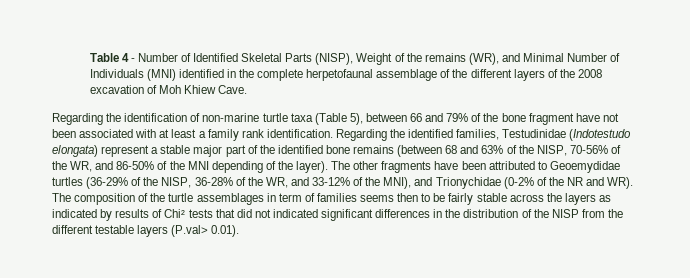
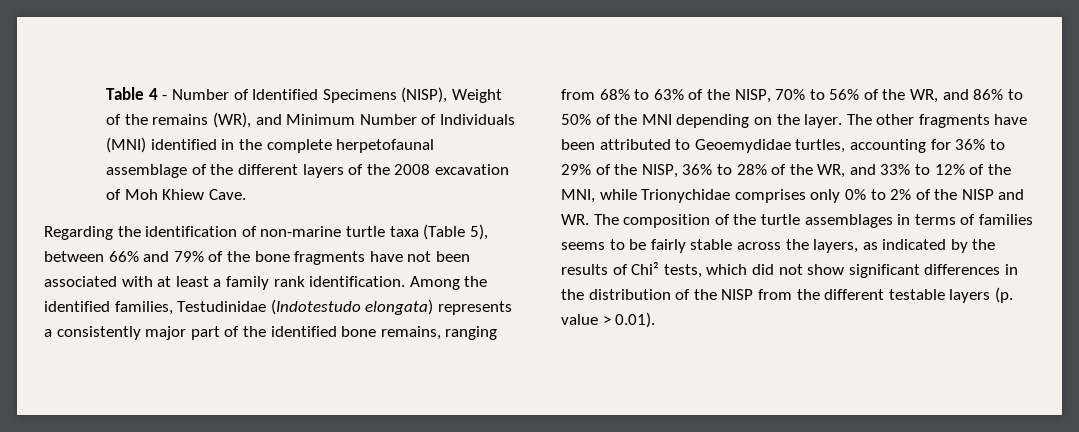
[241,53,313,62] Skeletal Parts -> [322,89,397,103] Specimens
[523,53,565,62] Minimal -> [286,114,356,125] Minimum
[410,113,423,122] 66 -> [108,251,139,262] 66%
[528,113,574,125] fragment -> [294,251,366,265] fragments
[335,129,387,141] Regarding -> [409,276,460,290] Among
[101,145,191,157] represent a stable -> [437,301,512,315] [44,326,141,340] represents a consistently
[353,145,479,157] remains (between 68 and -> [380,326,498,340] [561,89,650,100] remains, ranging from 68% to
[569,145,621,154] [52,161,155,172] 70-56% of the WR, and 86-50% -> [775,89,1023,103] [561,114,591,125] 70% to 56% of the WR, and 86% to 50%
[265,161,329,173] of the layer). -> [753,114,843,128] on the layer.
[52,177,634,189] turtles (36-29% of the NISP, 36-28% of the WR, and 33-12% of the MNI), and Trionychidae (0-2% of the NR and WR). -> [795,139,1005,153] [561,164,1011,178] [561,189,1025,203] [561,214,589,225] turtles, accounting for 36% to 29% of the NISP, 36% to 28% of the WR, and 33% to 12% of the MNI, while Trionychidae comprises only 0% to 2% of the NISP and WR.
[278,193,302,202] term -> [914,214,956,225] terms
[397,193,419,202] then -> (605, 246) none
[564,193,596,205] layers -> [813,239,859,253] layers,
(113, 215) none -> [972,239,996,250] the
[188,209,235,218] tests that -> [663,264,748,278] tests, which
[272,209,318,218] indicated -> [807,264,845,275] show
[171,225,209,237] (P.val> -> [994,287,1013,303] [561,314,611,325] (p. value >

